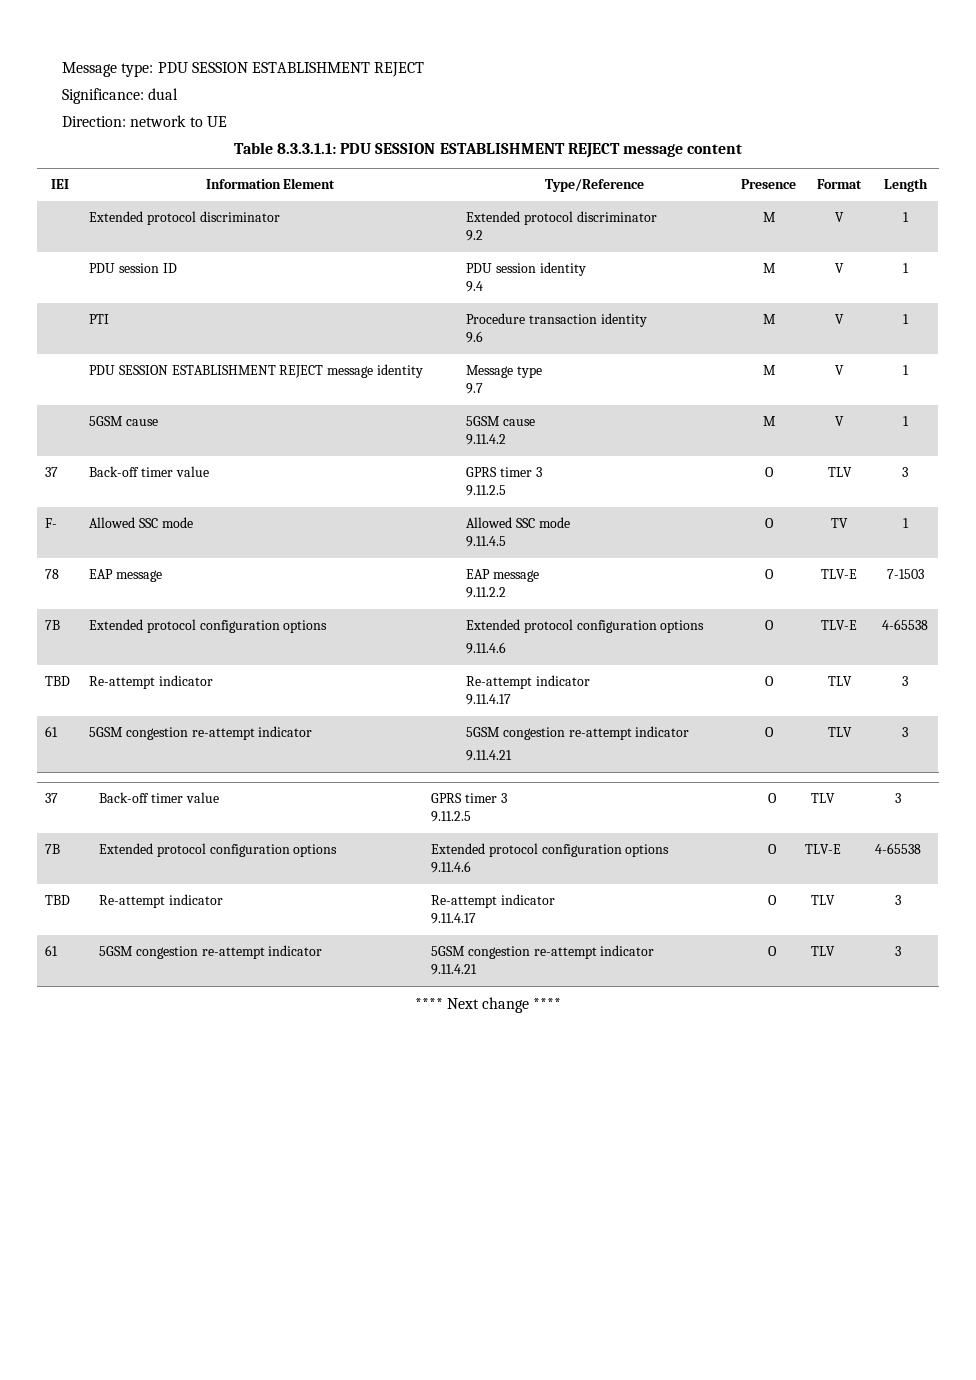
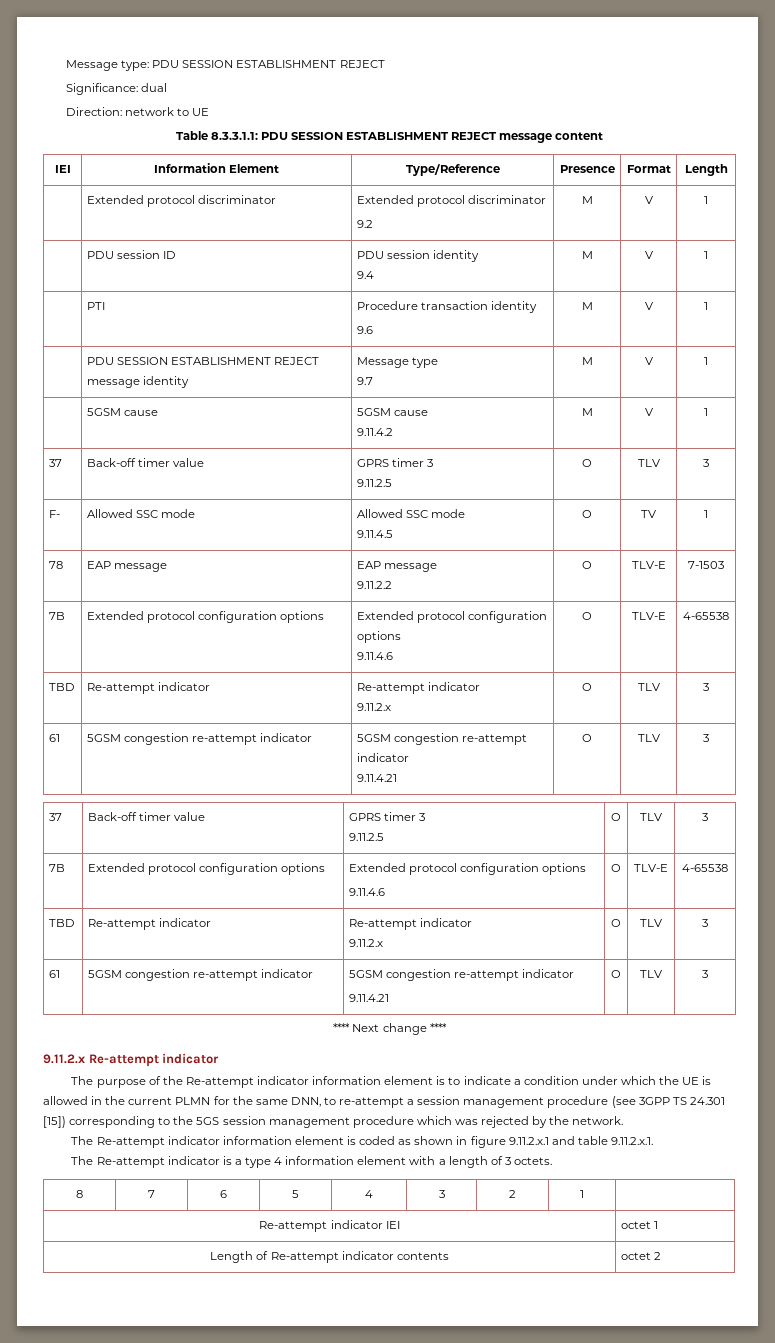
[466,694,512,705] 9.11.4.17 -> [356,703,391,711] 9.11.2.x
[431,913,477,924] 9.11.4.17 -> [348,939,383,947] 9.11.2.x
(562, 1003) none -> [43,1053,220,1067] [71,1076,712,1088] [43,1096,725,1108] [43,1116,624,1128] [71,1136,653,1148] [71,1156,552,1168] [76,1190,83,1198] [148,1190,155,1198] [220,1190,227,1198] [292,1190,299,1198] [365,1190,373,1198] [438,1190,445,1198] [509,1190,516,1198] [580,1190,584,1198] [259,1220,400,1232] [620,1221,658,1229] [210,1251,449,1263] [620,1252,661,1260] // 9.11.2.x Re-attempt indicator // The purpose of the Re-attempt indicator information element is to indicate a condition under which the UE is allowed in the current PLMN for the same DNN, to re-attempt a session management procedure (see 3GPP TS 24.301 [15]) corresponding to the 5GS session management procedure which was rejected by the network. // The Re-attempt indicator information element is coded as shown in figure 9.11.2.x.1 and table 9.11.2.x.1. // The Re-attempt indicator is a type 4 information element with a length of 3 octets. // 8 | 7 | 6 | 5 | 4 | 3 | 2 | 1 | // Re-attempt indicator IEI | octet 1 // Length of Re-attempt indicator contents | octet 2

